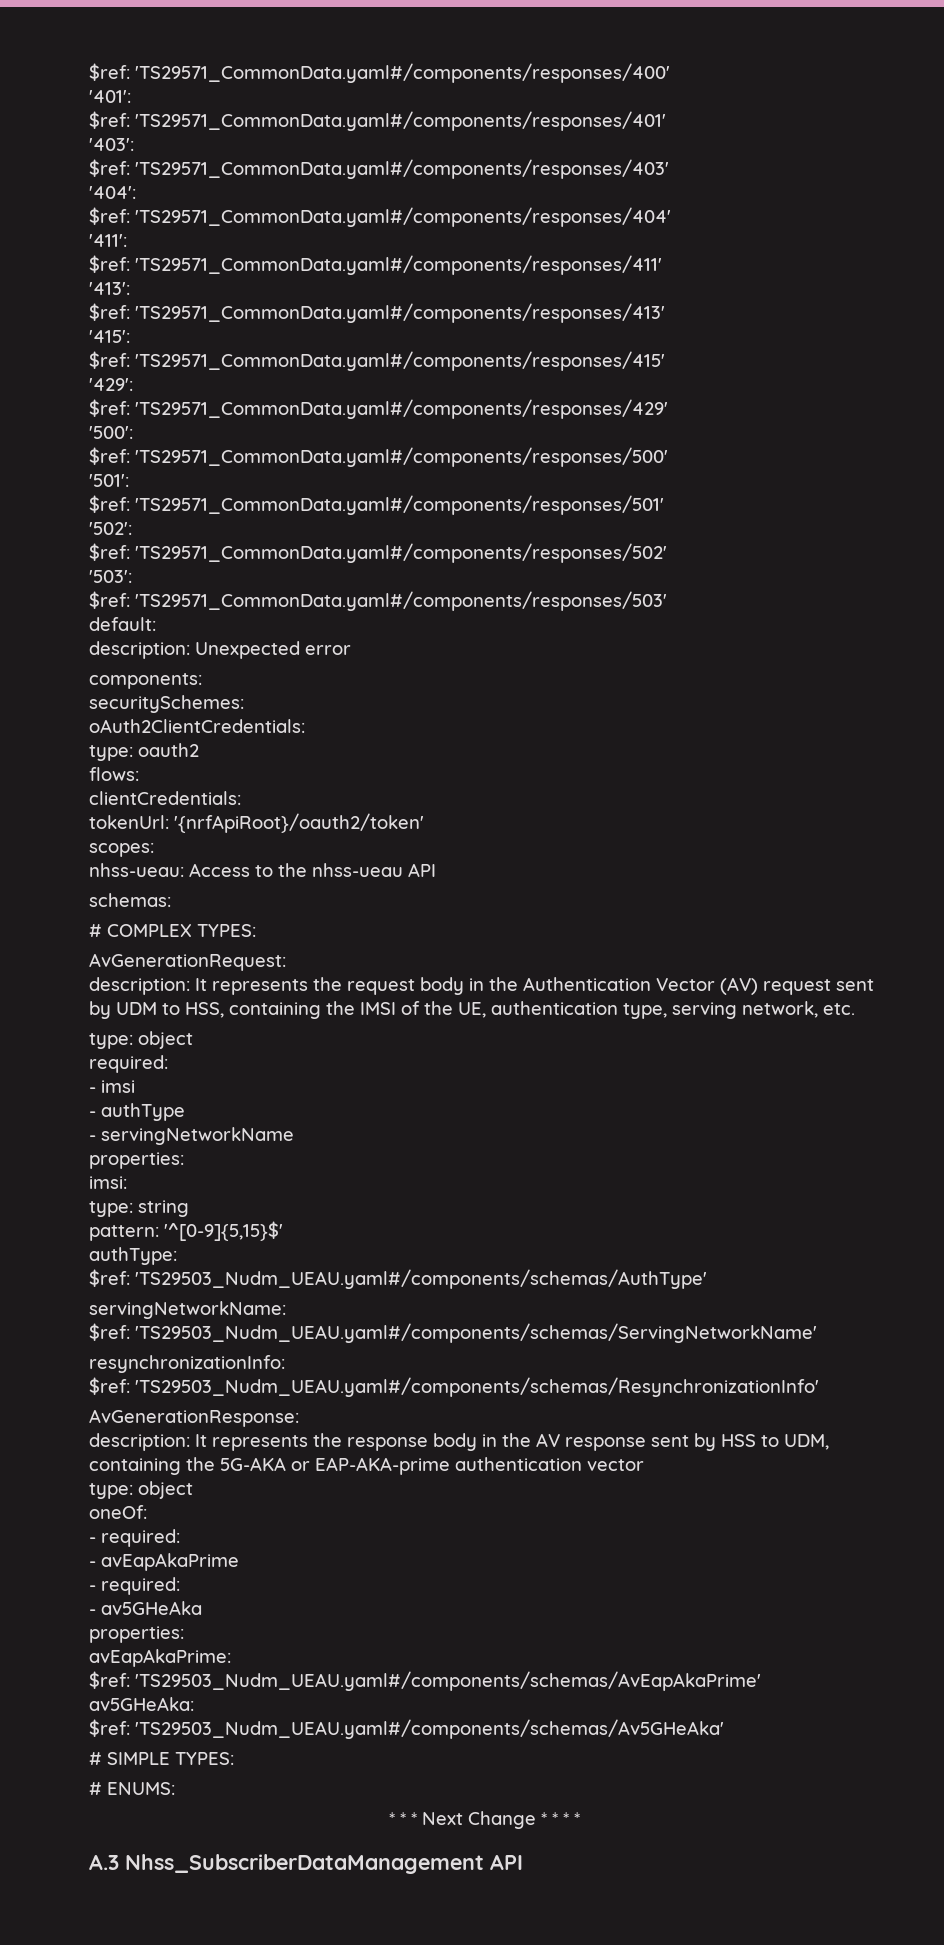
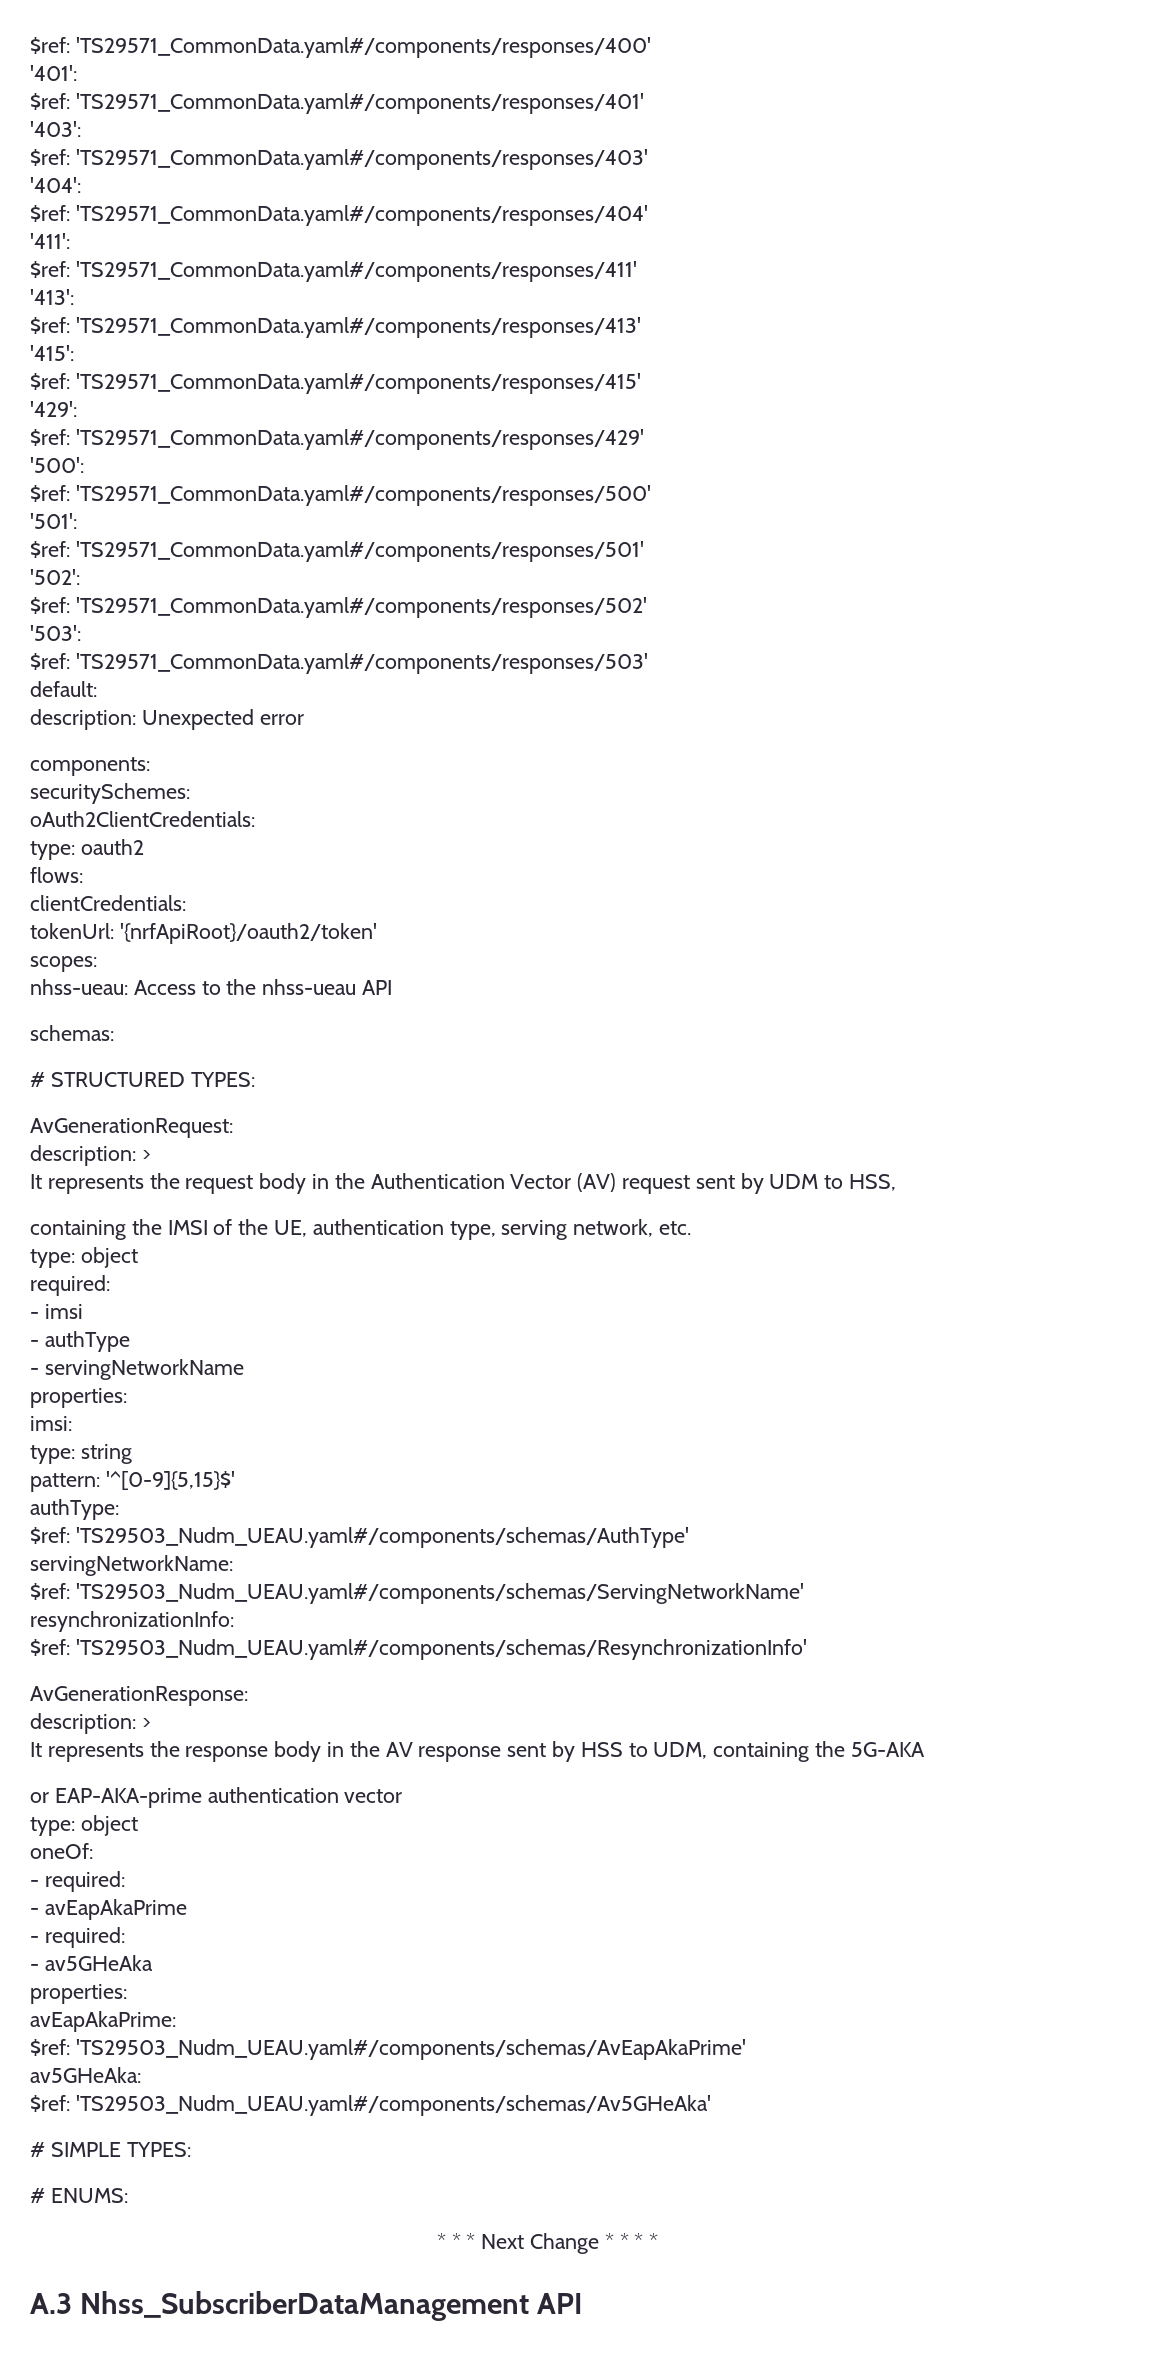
[107,924,192,937] COMPLEX -> [50,1072,185,1087] STRUCTURED
(190, 986) none -> [141,1150,151,1161] > //
(224, 1010) none -> (897, 1182) //
(190, 1442) none -> [141,1718,151,1729] > //
(286, 1464) none -> (925, 1749) //

